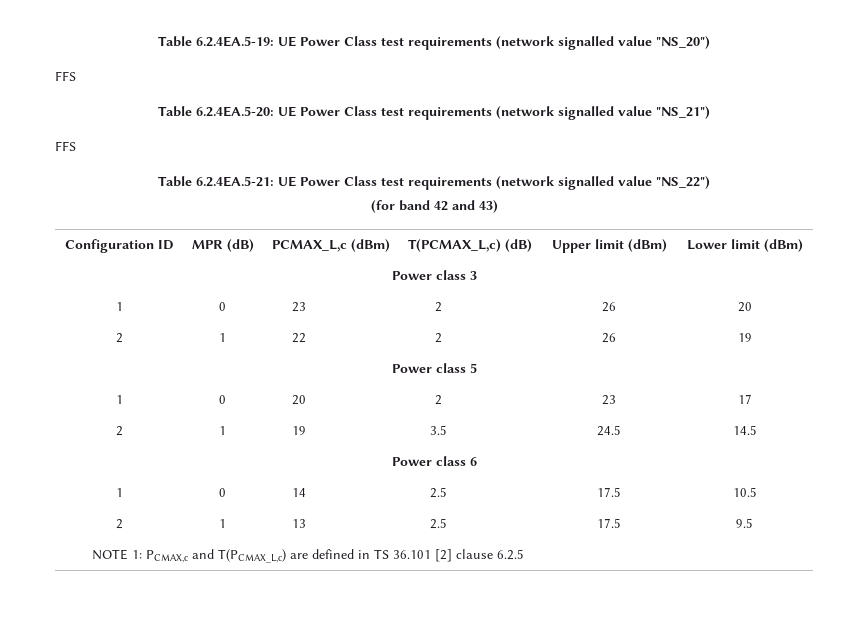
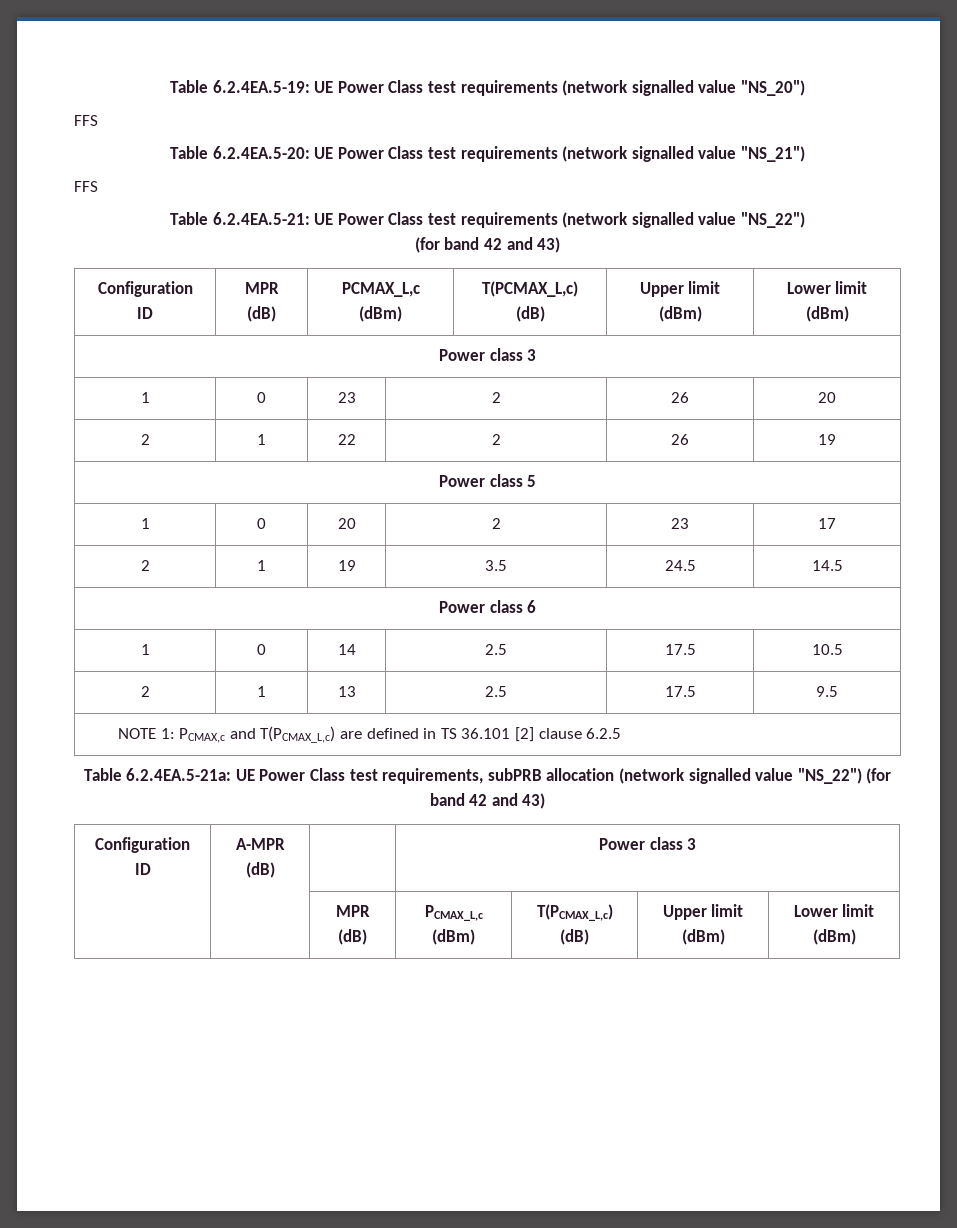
(525, 554) none -> [83,768,892,784] [429,793,546,809] [95,837,190,853] [134,863,151,875] [235,838,285,850] [245,862,275,878] [598,837,697,850] [335,905,370,917] [338,929,367,945] [424,905,483,921] [432,929,475,945] [536,904,613,921] [560,929,589,945] [662,904,744,920] [681,929,725,945] [793,904,875,917] [812,929,856,945] // Table 6.2.4EA.5-21a: UE Power Class test requirements, subPRB allocation (network signalled value "NS_22") (for band 42 and 43) // Configuration ID | A-MPR (dB) | | Power class 3 // | | MPR (dB) | PCMAX_L,c (dBm) | T(PCMAX_L,c) (dB) | Upper limit (dBm) | Lower limit (dBm)

